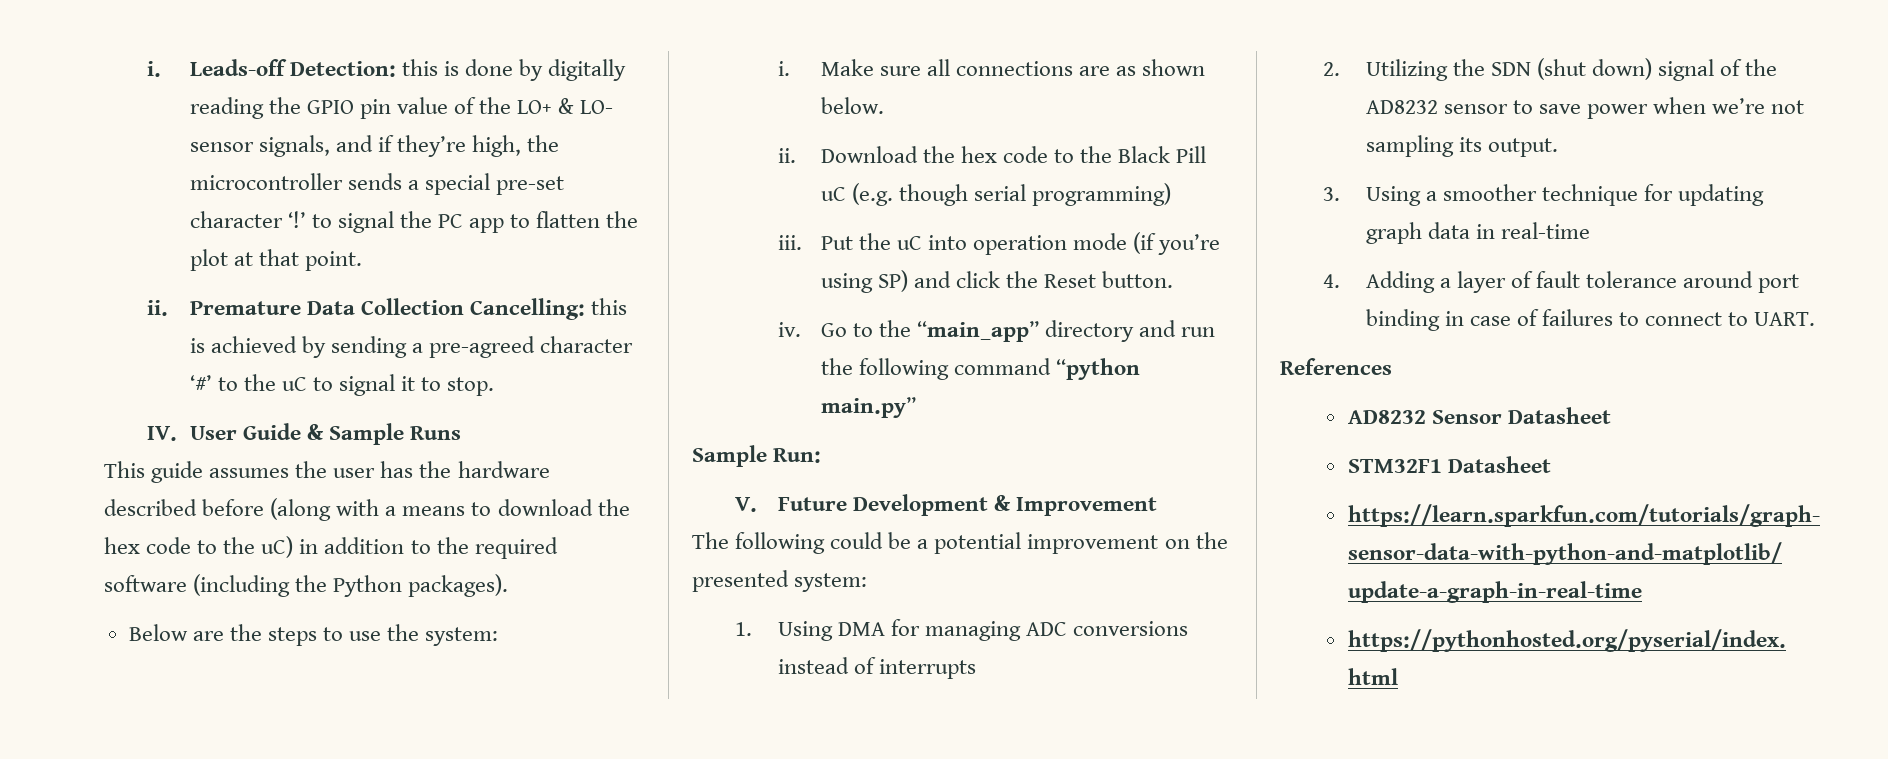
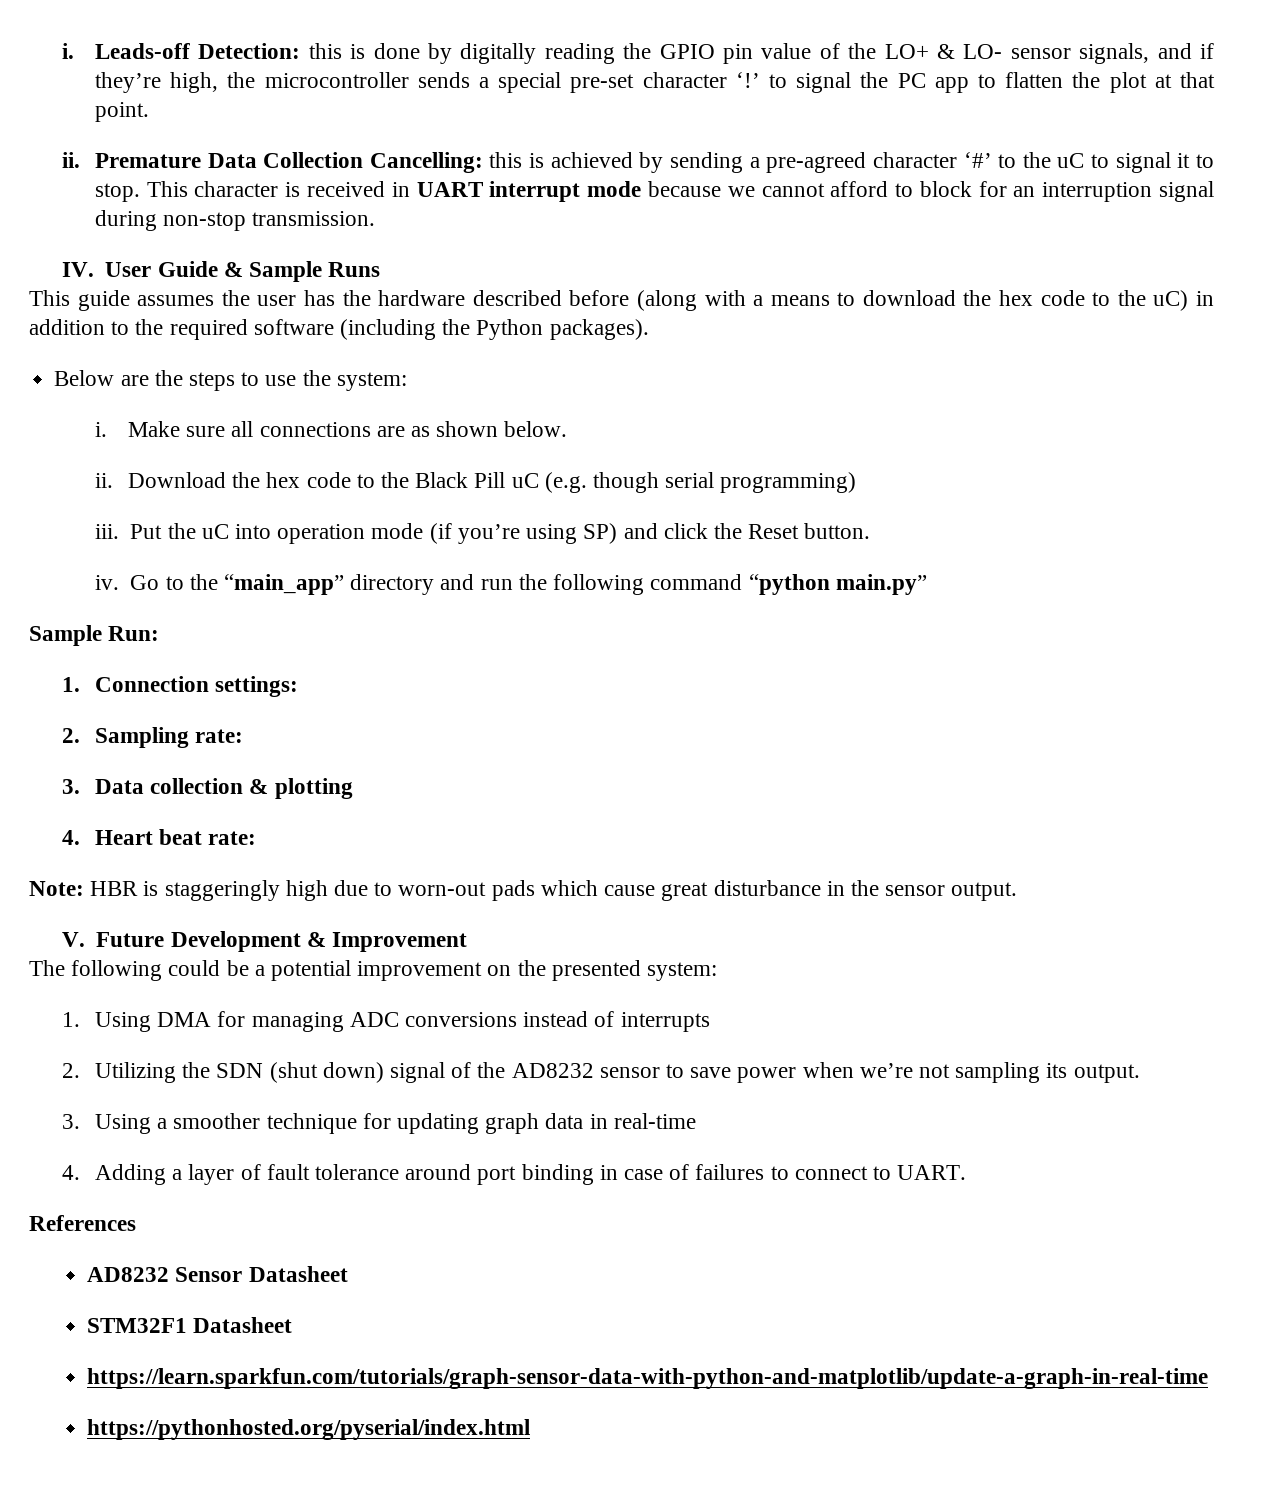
(495, 386) none -> [146,181,1215,202] [94,210,376,231] This character is received in UART interrupt mode because we cannot afford to block for an interruption signal during non-stop transmission.
(822, 455) none -> [61,676,299,697] [61,727,244,748] [61,778,353,799] [61,829,257,845] [29,880,1018,901] // 1. Connection settings: // 2. Sampling rate: // 3. Data collection & plotting // 4. Heart beat rate: // Note: HBR is staggeringly high due to worn-out pads which cause great disturbance in the sensor output.

